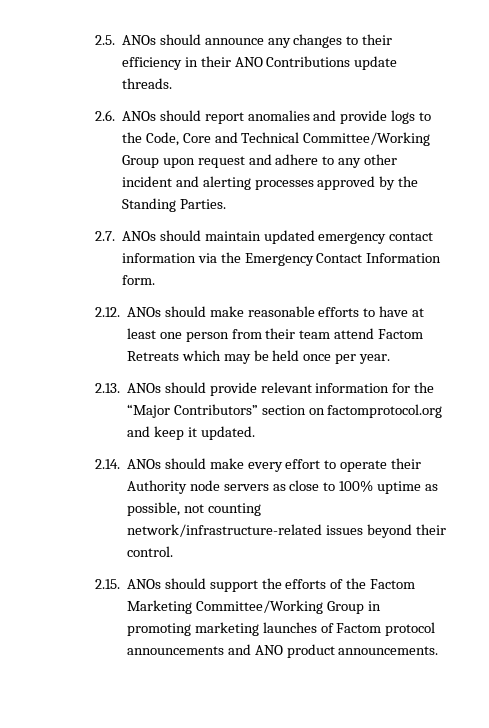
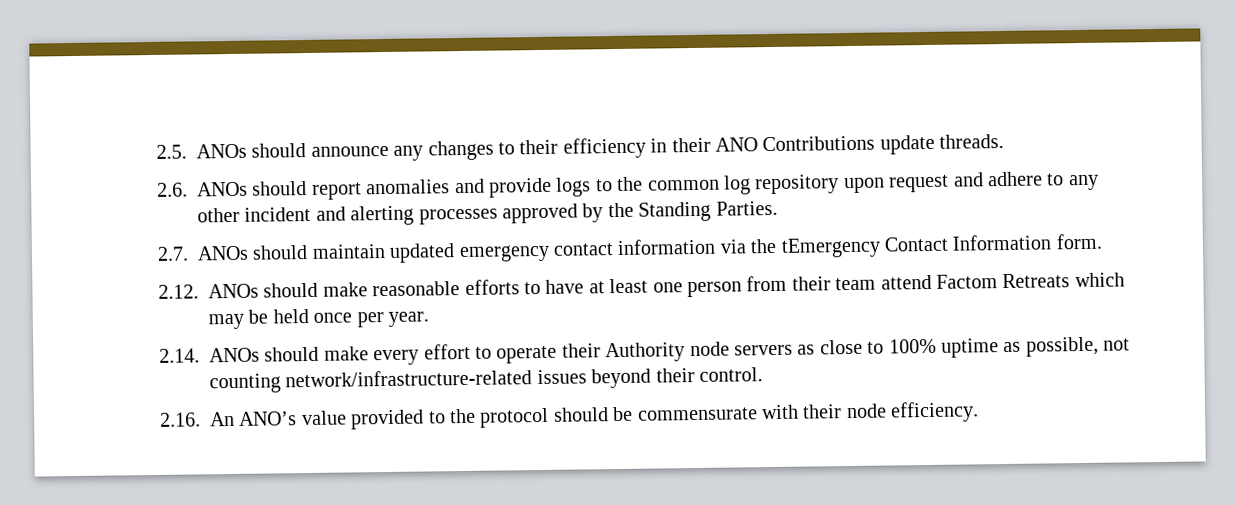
[145,132,431,146] [121,155,159,168] Code, Core and Technical Committee/Working Group -> [647,174,840,195] common log repository
[244,253,314,266] Emergency -> [780,237,881,258] tEmergency
[94,382,435,396] [126,404,443,418] [126,426,255,440] [94,458,206,469] 2.13. ANOs should provide relevant information for the “Major Contributors” section on factomprotocol.org and keep it updated. // 2.14. ANOs should -> [158,346,320,363] 2.14. ANOs should
[94,578,416,592] [126,600,381,614] [126,622,436,636] [126,644,439,658] 2.15. ANOs should support the efforts of the Factom Marketing Committee/Working Group in promoting marketing launches of Factom protocol announcements and ANO product announcements. -> [159,401,980,430] 2.16. An ANO’s value provided to the protocol should be commensurate with their node efficiency.

